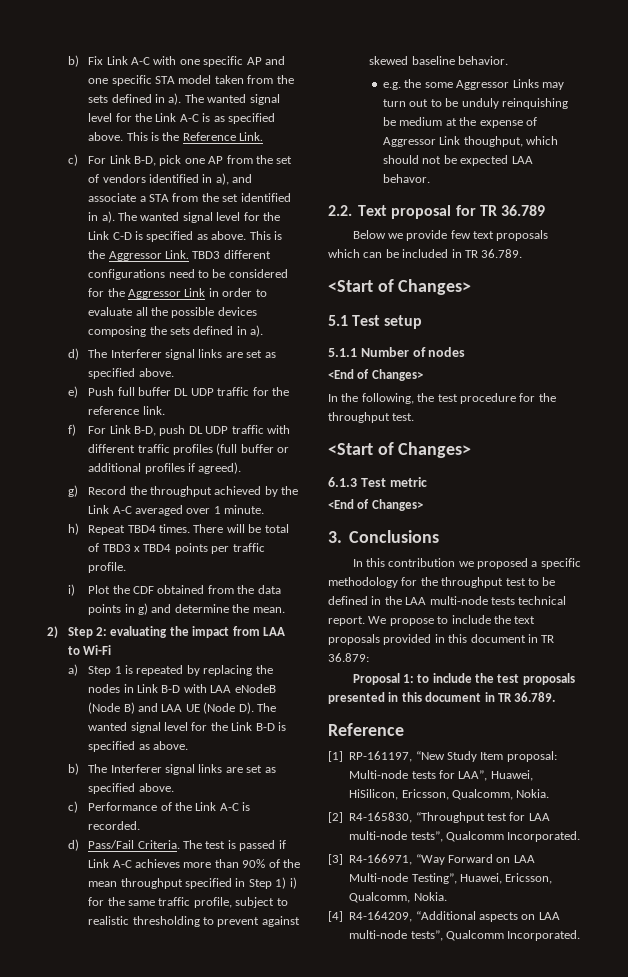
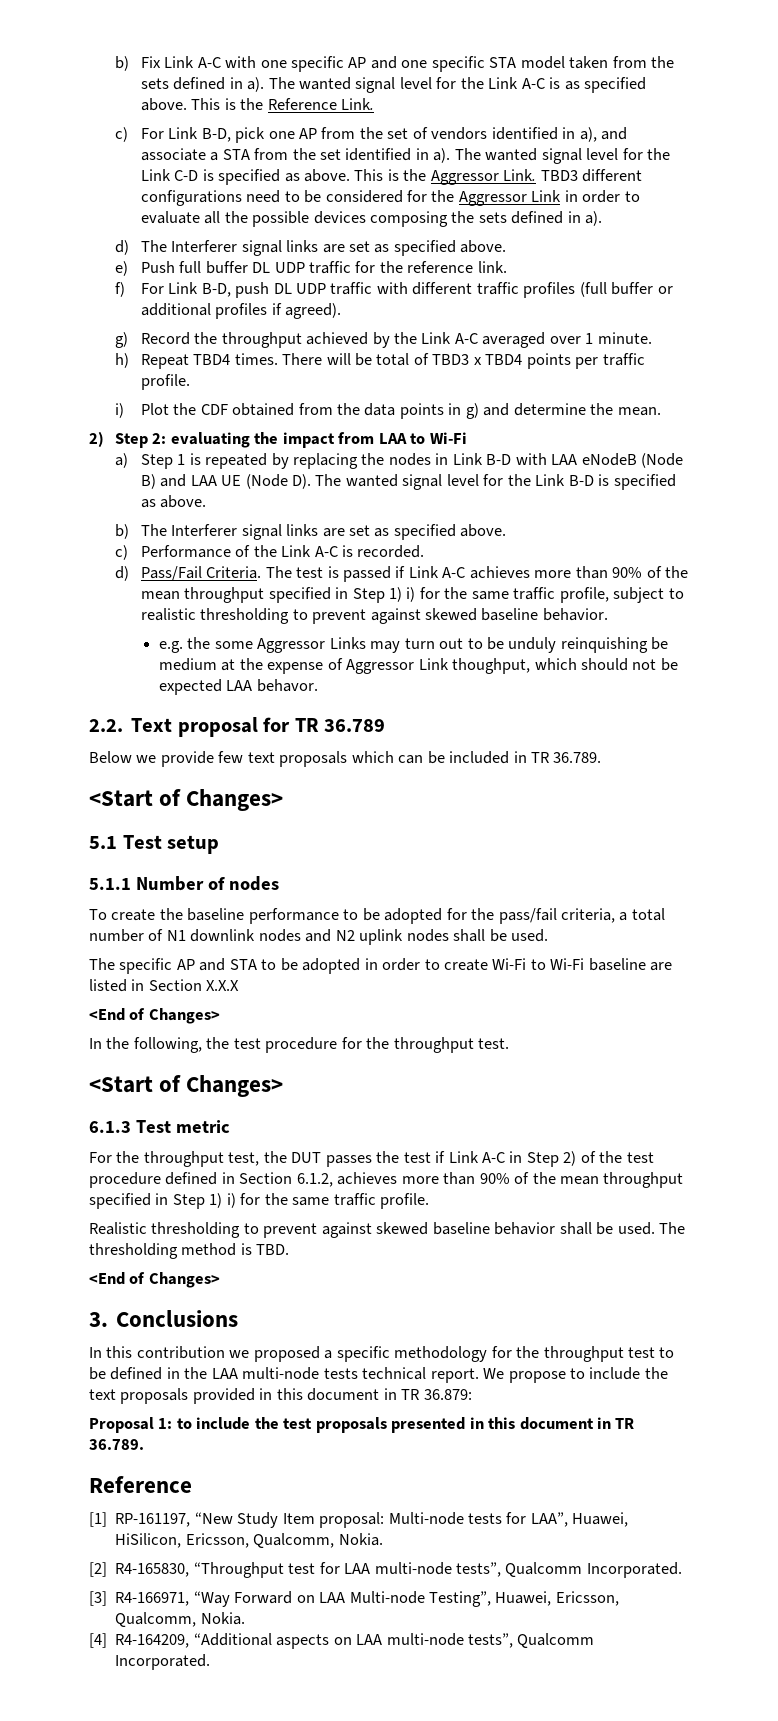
(466, 352) none -> [89,908,665,924] [89,929,549,945] [89,958,673,974] [89,979,240,992] // To create the baseline performance to be adopted for the pass/fail criteria, a total number of N1 downlink nodes and N2 uplink nodes shall be used. // The specific AP and STA to be adopted in order to create Wi-Fi to Wi-Fi baseline are listed in Section X.X.X
(427, 482) none -> [89,1151,654,1167] [89,1172,684,1188] [89,1193,430,1209] [89,1222,686,1238] [89,1243,290,1259] // For the throughput test, the DUT passes the test if Link A-C in Step 2) of the test procedure defined in Section 6.1.2, achieves more than 90% of the mean throughput specified in Step 1) i) for the same traffic profile. // Realistic thresholding to prevent against skewed baseline behavior shall be used. The thresholding method is TBD.

